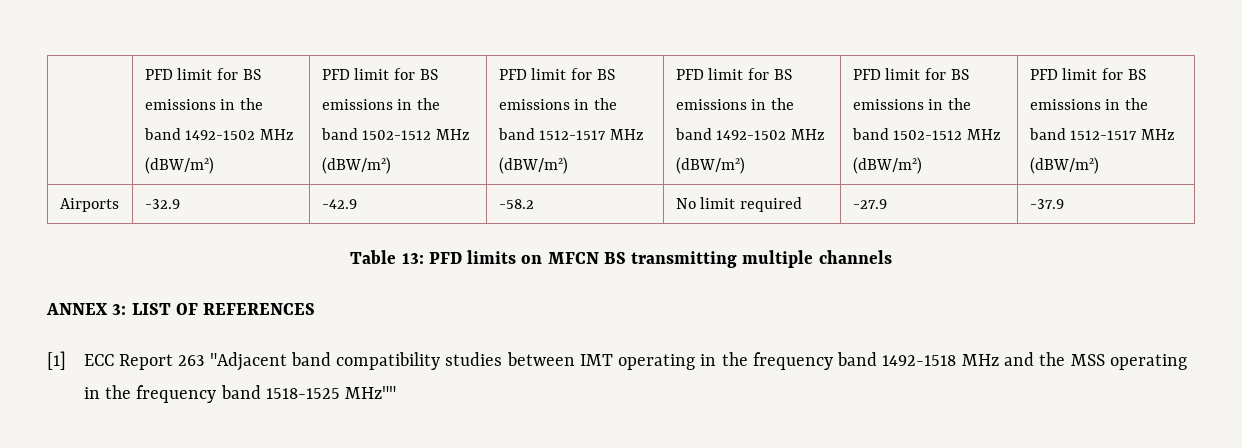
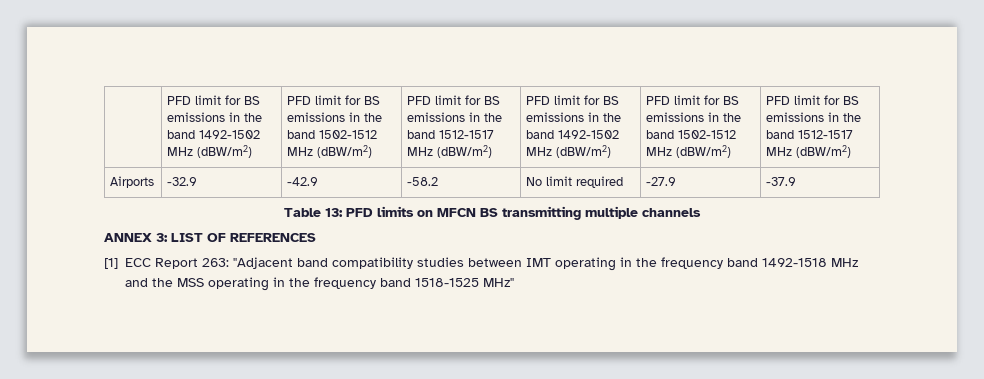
[178,355,205,366] 263 -> [202,258,229,267] 263:
[345,386,397,399] MHz"" -> [483,278,514,287] MHz"

